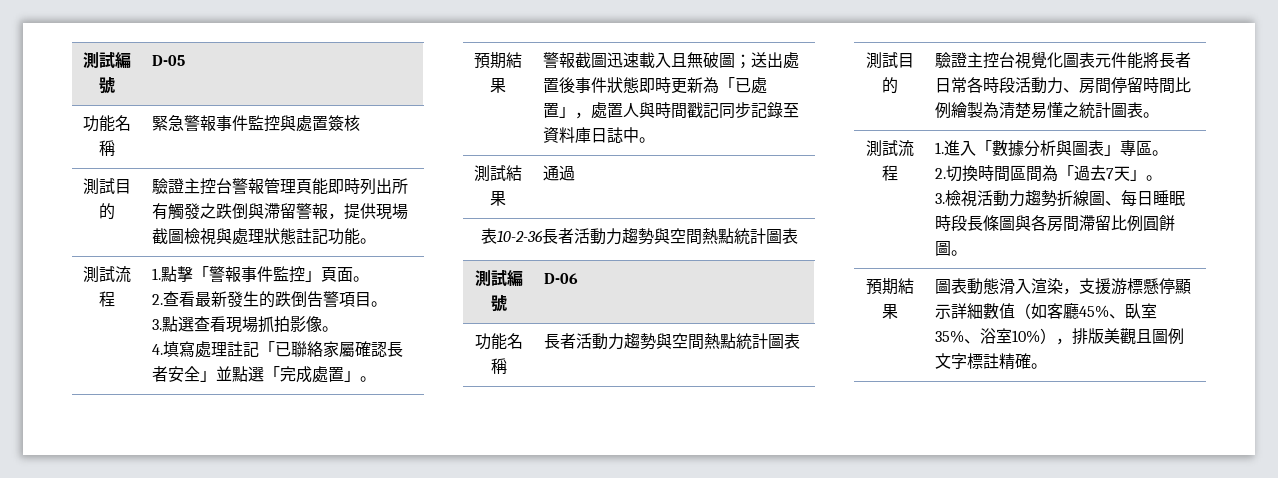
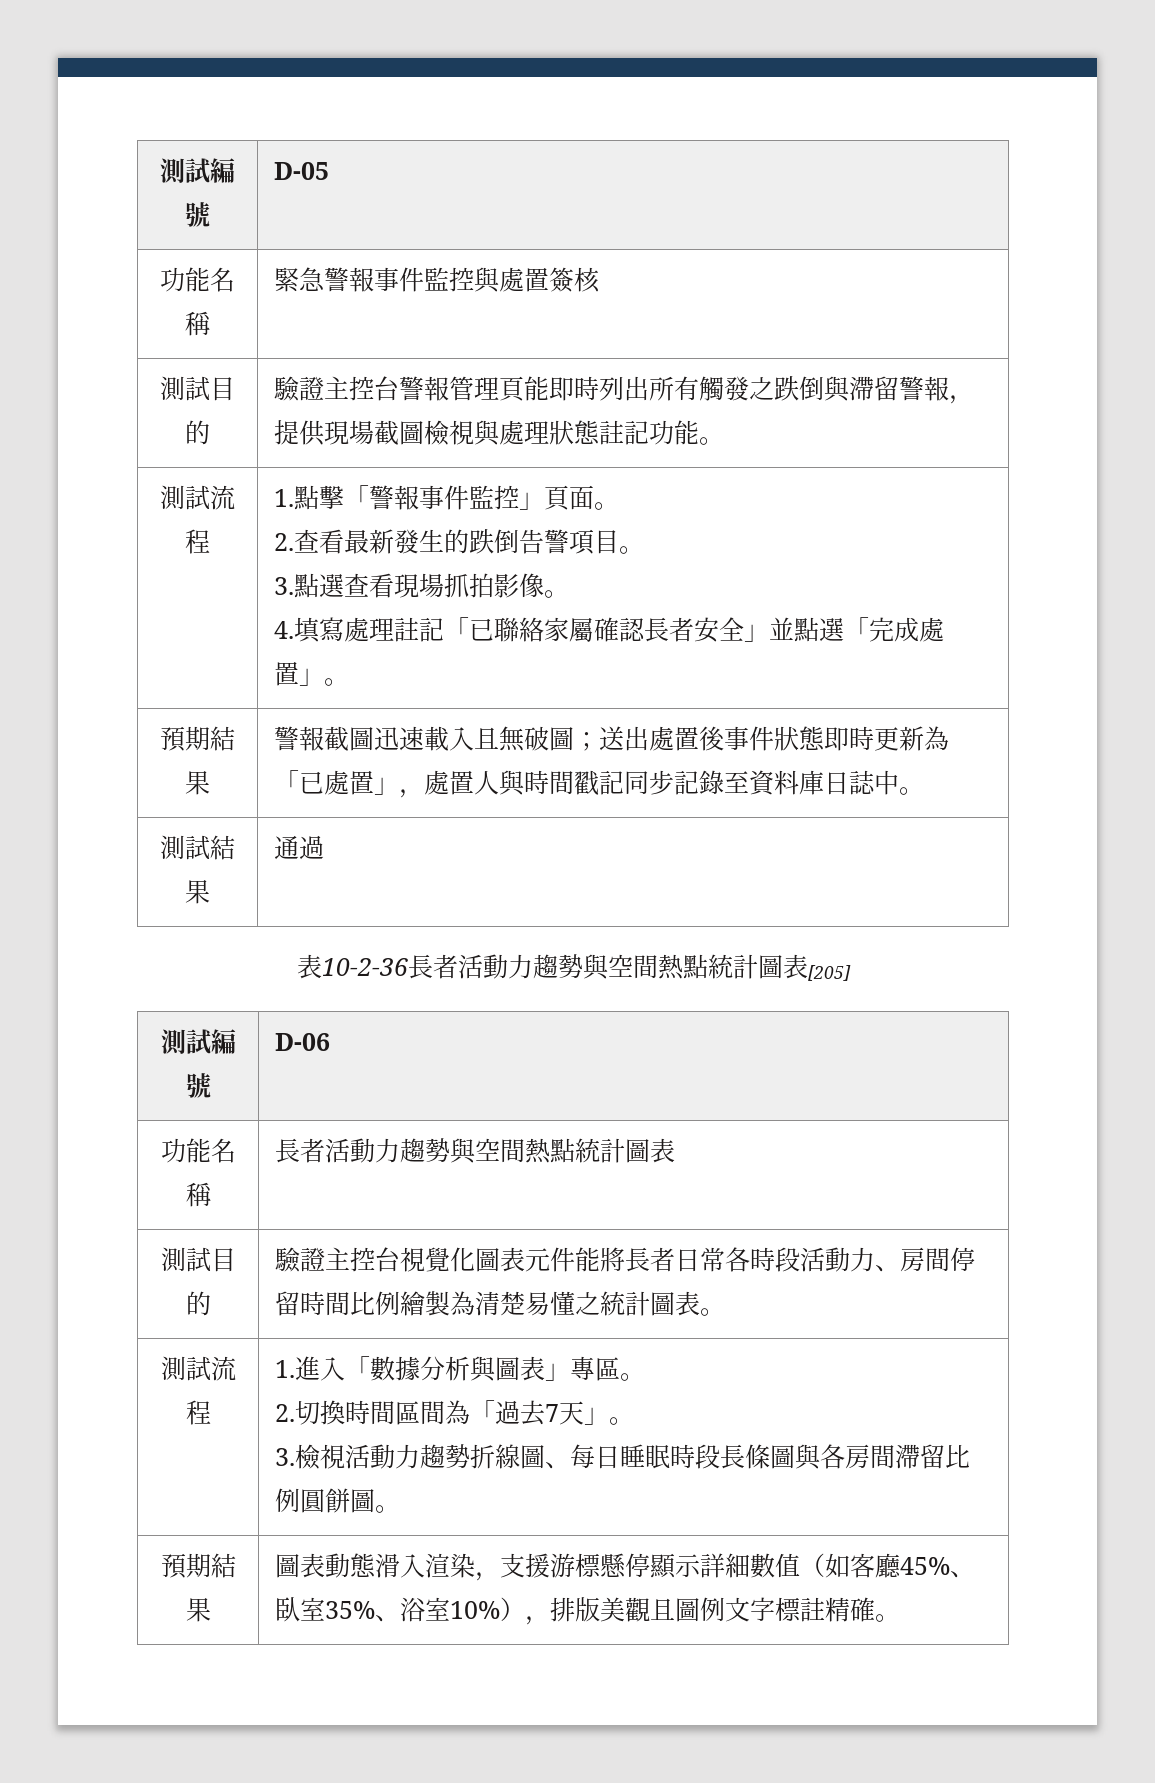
(798, 236) none -> [807,965,851,981] [205]

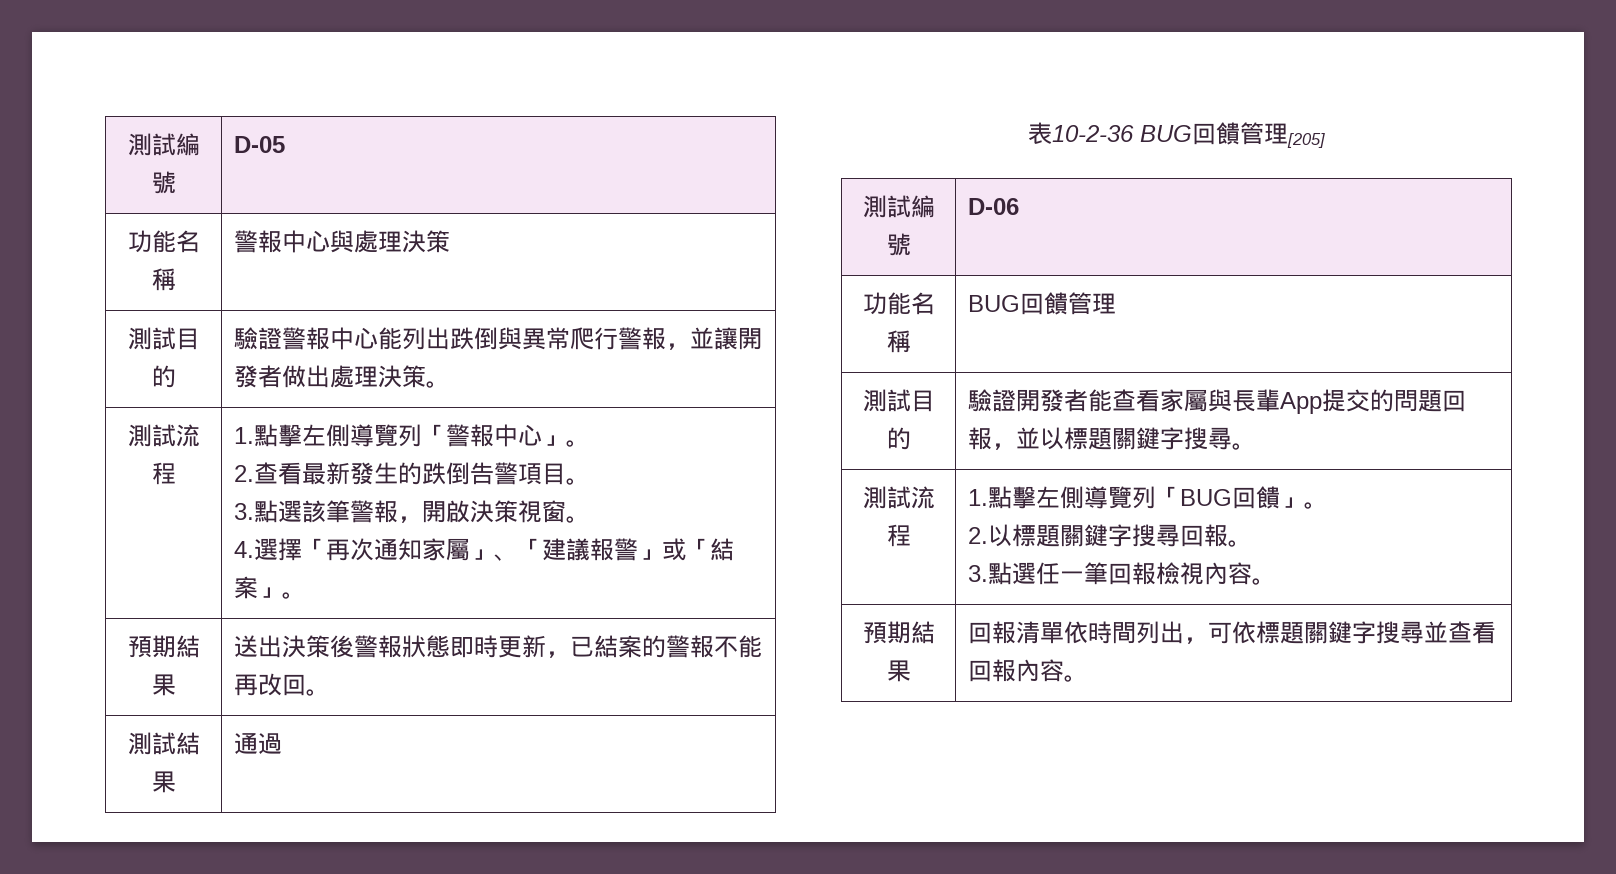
[273,267,600,293] [160,376,235,401] [185,420,210,445] [272,376,974,404] [273,420,724,446] [160,485,235,510] [185,529,210,554] [273,485,594,511] 緊急警報事件監控與處置簽核 // 測試目的 | 驗證主控台警報管理頁能即時列出所有觸發之跌倒與滯留警報，提供現場截圖檢視與處理狀態註記功能。 // 測試流程 | 1.點擊「警報事件監控」頁面 -> [233,230,450,253] [127,327,200,350] [151,365,176,388] [233,327,762,350] [233,365,450,388] [127,424,200,447] [151,462,176,485] [233,424,566,447] 警報中心與處理決策 // 測試目的 | 驗證警報中心能列出跌倒與異常爬行警報，並讓開發者做出處理決策。 // 測試流程 | 1.點擊左側導覽列「警報中心」
[343,573,569,598] [273,617,944,643] [273,661,349,686] [160,726,235,752] [185,771,210,795] [273,726,949,752] [273,770,899,798] 查看現場抓拍影像。 // 4.填寫處理註記「已聯絡家屬確認長者安全」並點選「完成處置」。 // 預期結果 | 警報截圖迅速載入且無破圖；送出處置後事件狀態即時更新為「已處置」，處置人與時間戳記同步記錄至資料庫日誌中 -> [301,500,590,523] [233,538,734,561] [233,576,306,599] [127,635,200,658] [151,674,176,696] [233,635,762,658] [233,673,306,696] 該筆警報，開啟決策視窗。 // 4.選擇「再次通知家屬」、「建議報警」或「結案」。 // 預期結果 | 送出決策後警報狀態即時更新，已結案的警報不能再改回
[407,954,808,980] 長者活動力趨勢與空間熱點統計圖表 -> [1140,122,1288,145] BUG回饋管理
[274,1138,675,1164] [160,1247,236,1272] [185,1291,211,1316] [273,1247,975,1273] [274,1291,725,1316] [160,1356,236,1381] [185,1400,211,1425] [274,1356,645,1382] [274,1400,634,1426] [274,1444,970,1470] [274,1488,400,1513] [160,1553,236,1579] [185,1598,211,1622] [274,1553,975,1581] [274,1597,875,1625] 長者活動力趨勢與空間熱點統計圖表 // 測試目的 | 驗證主控台視覺化圖表元件能將長者日常各時段活動力、房間停留時間比例繪製為清楚易懂之統計圖表。 // 測試流程 | 1.進入「數據分析與圖表」專區。 // 2.切換時間區間為「過去7天」。 // 3.檢視活動力趨勢折線圖、每日睡眠時段長條圖與各房間滯留比例圓餅圖。 // 預期結果 | 圖表動態滑入渲染，支援游標懸停顯示詳細數值（如客廳45%、臥室35%、浴室10%），排版美觀且圖例文字標註精確 -> [967,292,1116,315] [862,389,935,412] [886,427,911,450] [967,389,1466,414] [967,427,1256,450] [862,486,935,509] [886,524,911,547] [967,486,1328,509] [967,524,1252,547] [967,562,1276,585] [862,621,935,644] [886,660,911,682] [967,621,1496,644] [967,659,1064,682] BUG回饋管理 // 測試目的 | 驗證開發者能查看家屬與長輩App提交的問題回報，並以標題關鍵字搜尋。 // 測試流程 | 1.點擊左側導覽列「BUG回饋」。 // 2.以標題關鍵字搜尋回報。 // 3.點選任一筆回報檢視內容。 // 預期結果 | 回報清單依時間列出，可依標題關鍵字搜尋並查看回報內容

